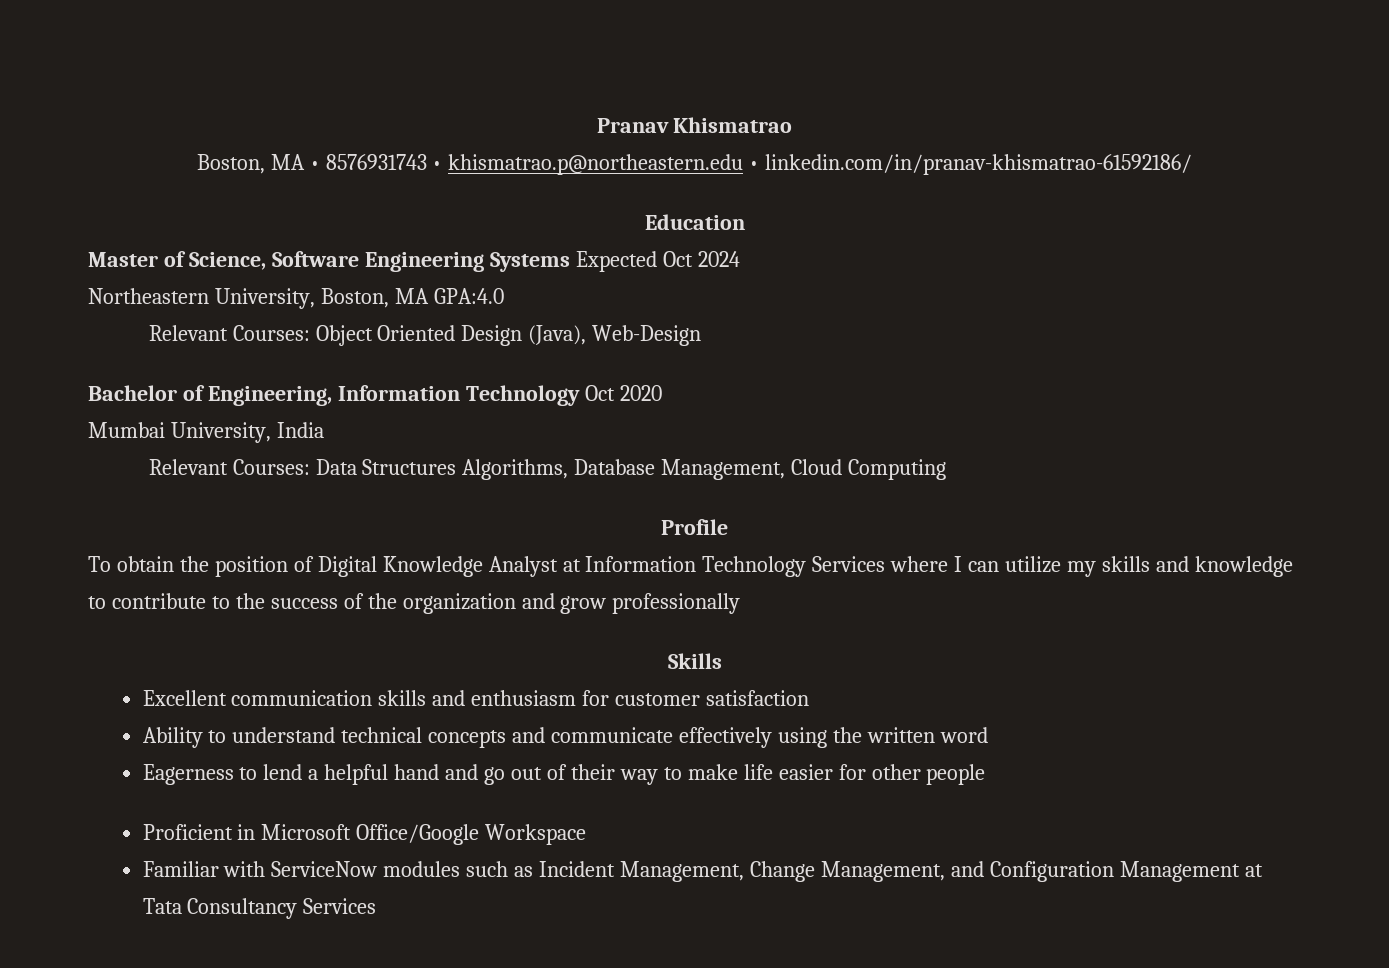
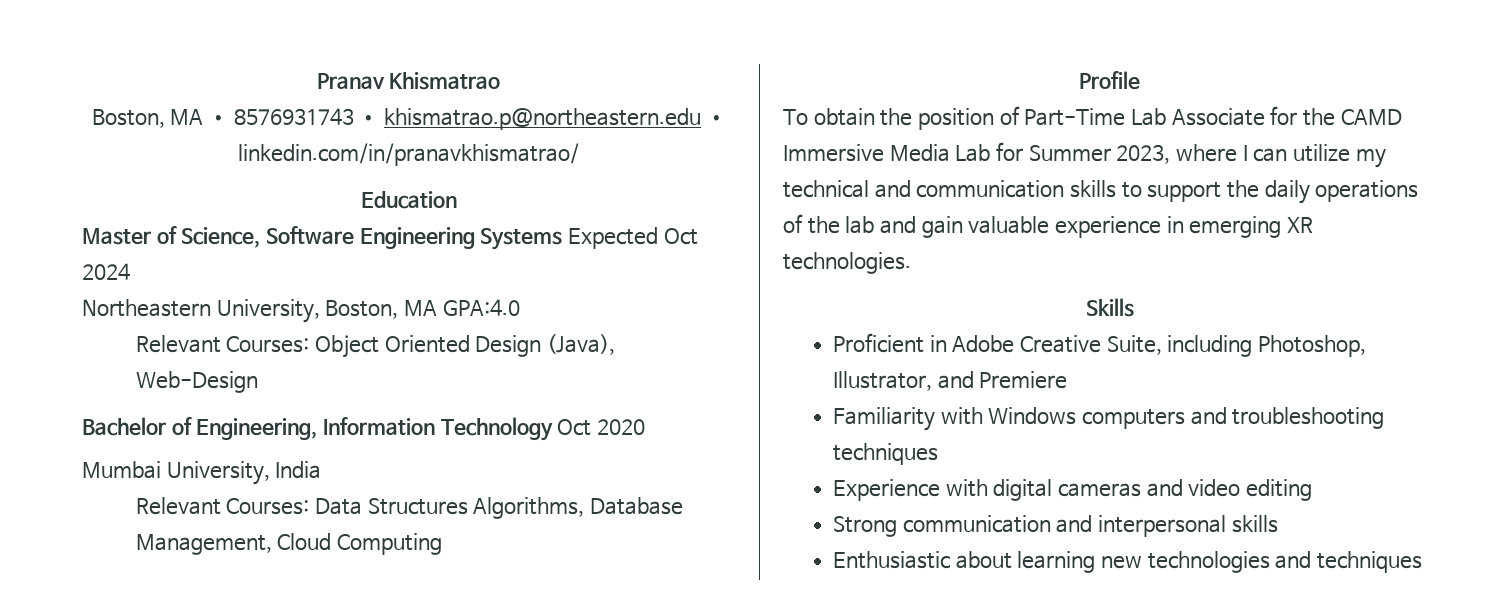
[765,154,1193,175] linkedin.com/in/pranav-khismatrao-61592186/ -> [238,143,580,166] linkedin.com/in/pranavkhismatrao/
[317,556,886,577] Digital Knowledge Analyst at Information Technology Services -> [1024,106,1402,126] [783,142,1171,164] Part-Time Lab Associate for the CAMD Immersive Media Lab for Summer 2023,
[1101,556,1293,577] [88,593,741,614] [667,653,722,669] [142,690,810,706] [142,727,988,748] [142,764,986,785] [142,824,587,845] [142,861,1263,882] [142,898,377,919] skills and knowledge to contribute to the success of the organization and grow professionally // Skills // Excellent communication skills and enthusiasm for customer satisfaction // Ability to understand technical concepts and communicate effectively using the written word // Eagerness to lend a helpful hand and go out of their way to make life easier for other people // Proficient in Microsoft Office/Google Workspace // Familiar with ServiceNow modules such as Incident Management, Change Management, and Configuration Management at Tata Consultancy Services -> [783,180,1419,204] [783,214,1313,238] [783,252,911,274] [1085,298,1134,317] [832,333,1366,357] [832,371,1068,391] [832,407,1385,431] [832,443,938,465] [832,479,1312,501] [832,515,1278,537] [832,551,1422,573] technical and communication skills to support the daily operations of the lab and gain valuable experience in emerging XR technologies. // Skills // Proficient in Adobe Creative Suite, including Photoshop, Illustrator, and Premiere // Familiarity with Windows computers and troubleshooting techniques // Experience with digital cameras and video editing // Strong communication and interpersonal skills // Enthusiastic about learning new technologies and techniques

